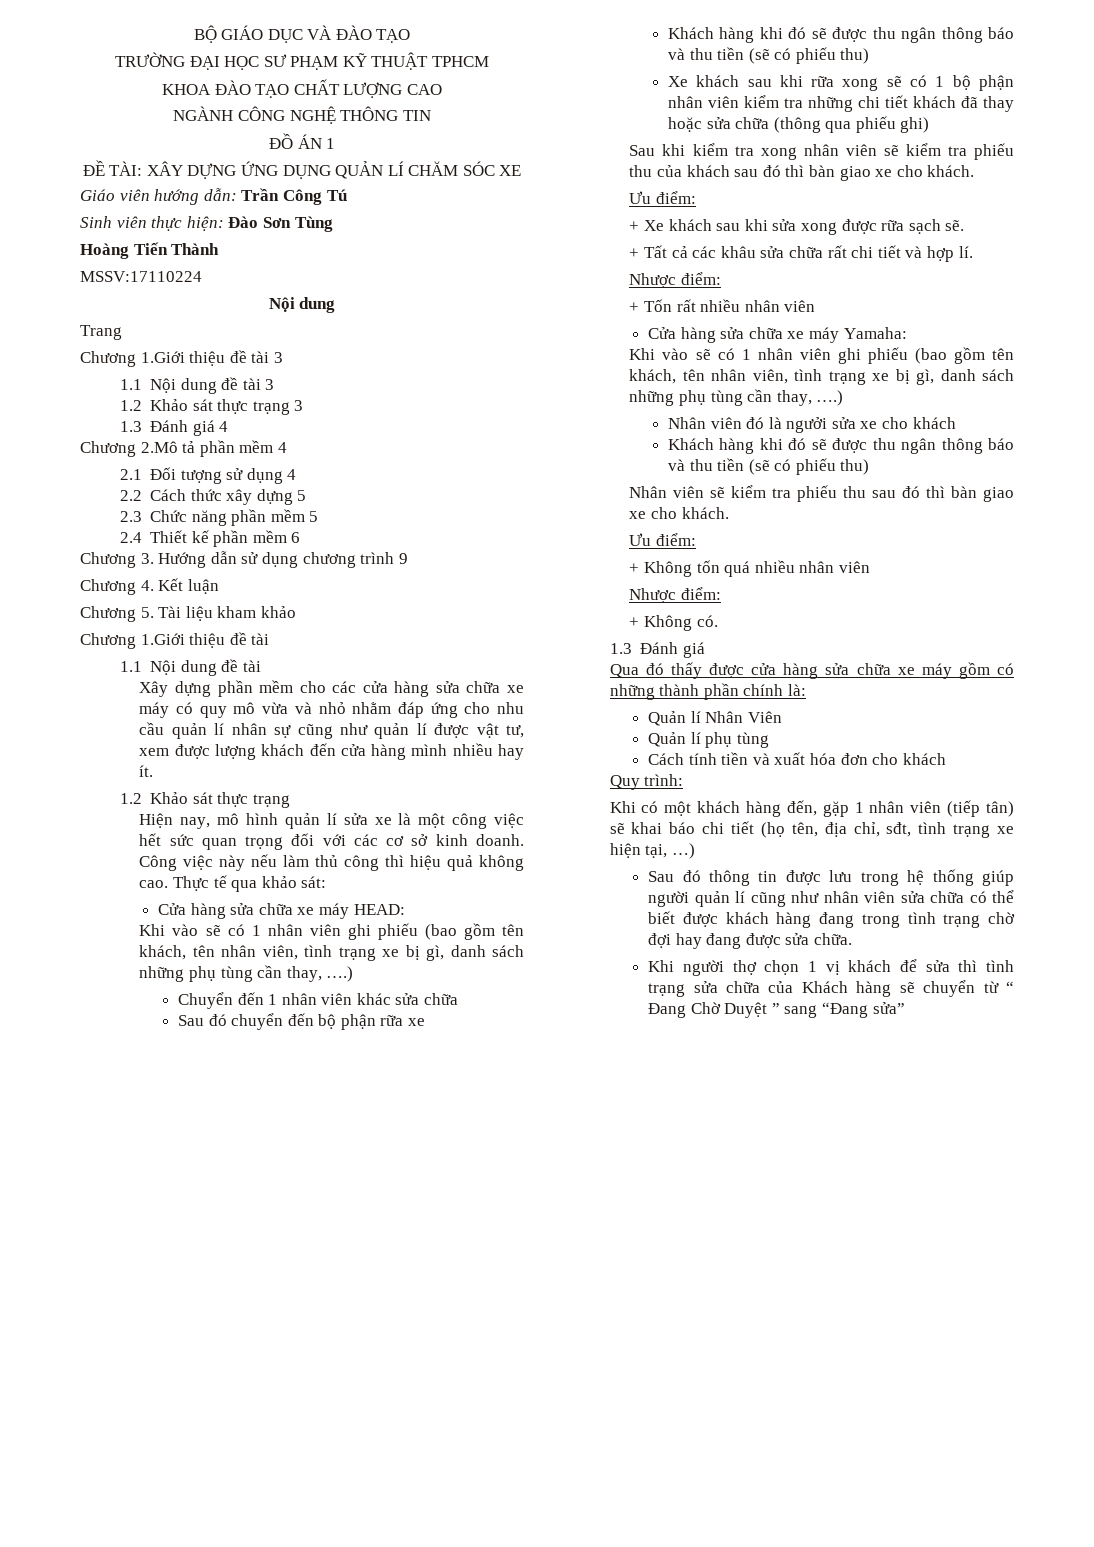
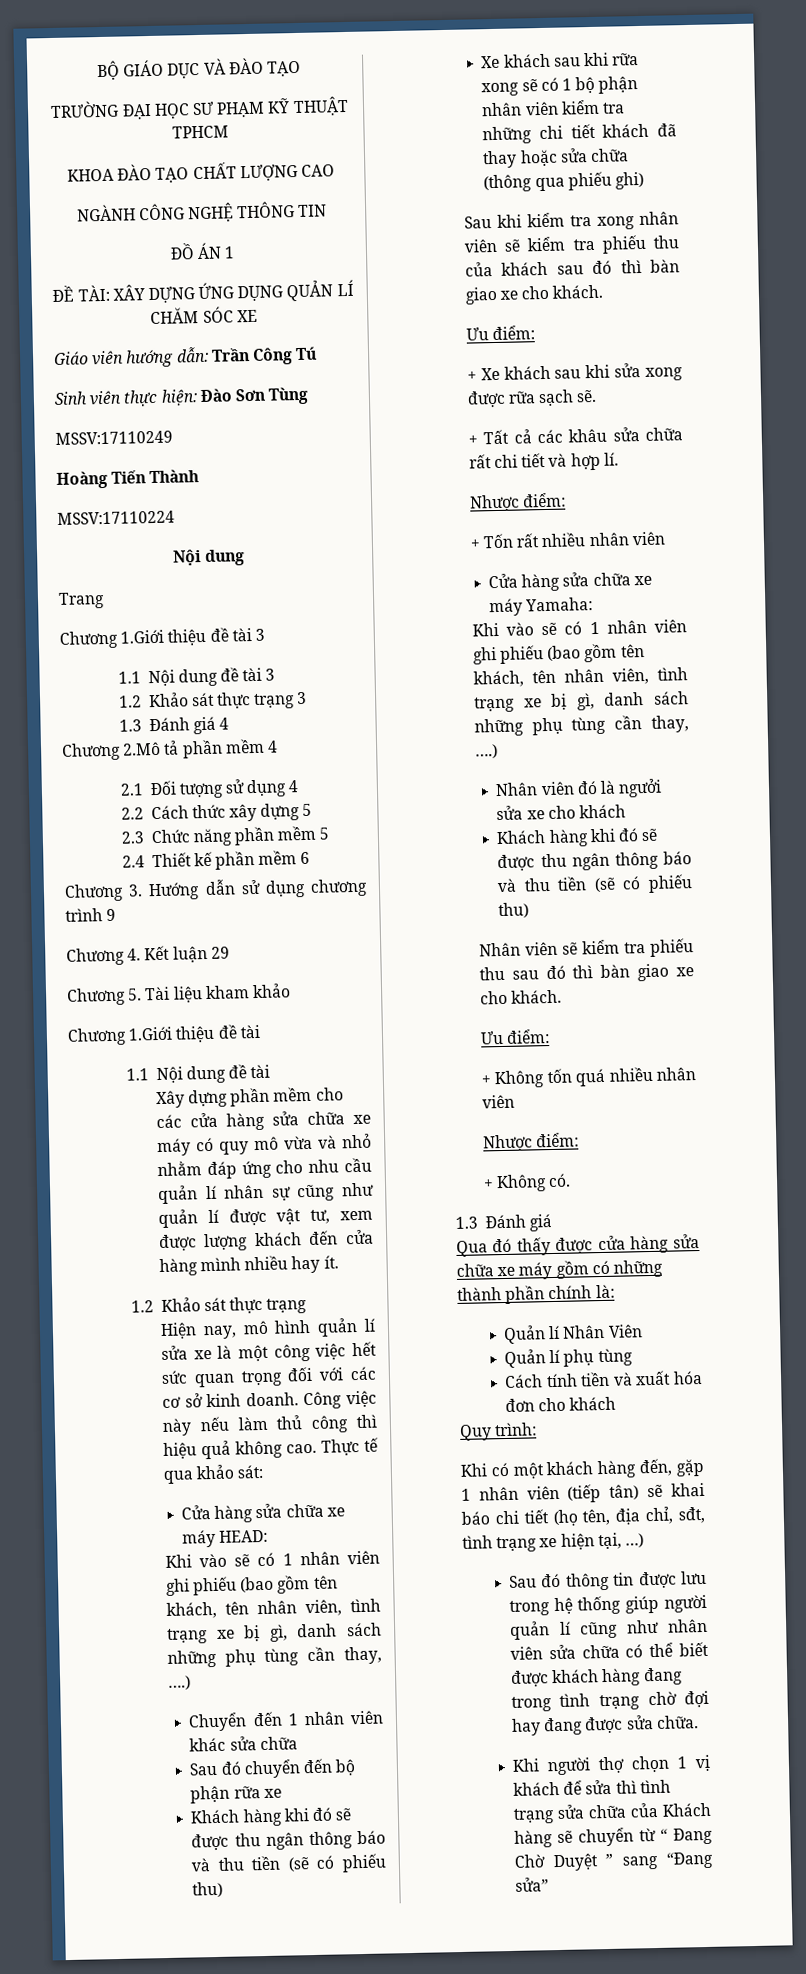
(333, 224) none -> [55,430,173,445] // MSSV:17110249
(219, 586) none -> [210,946,230,959] 29

